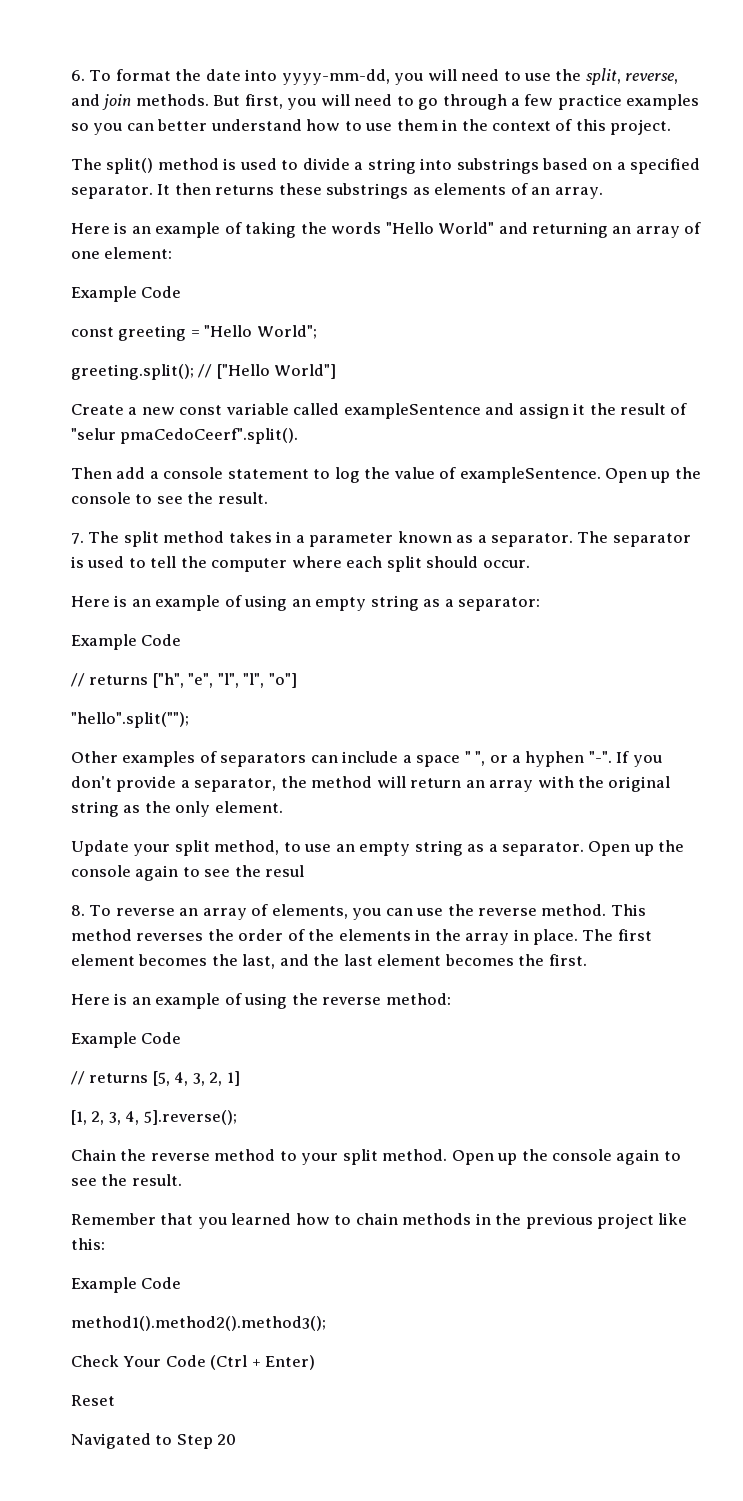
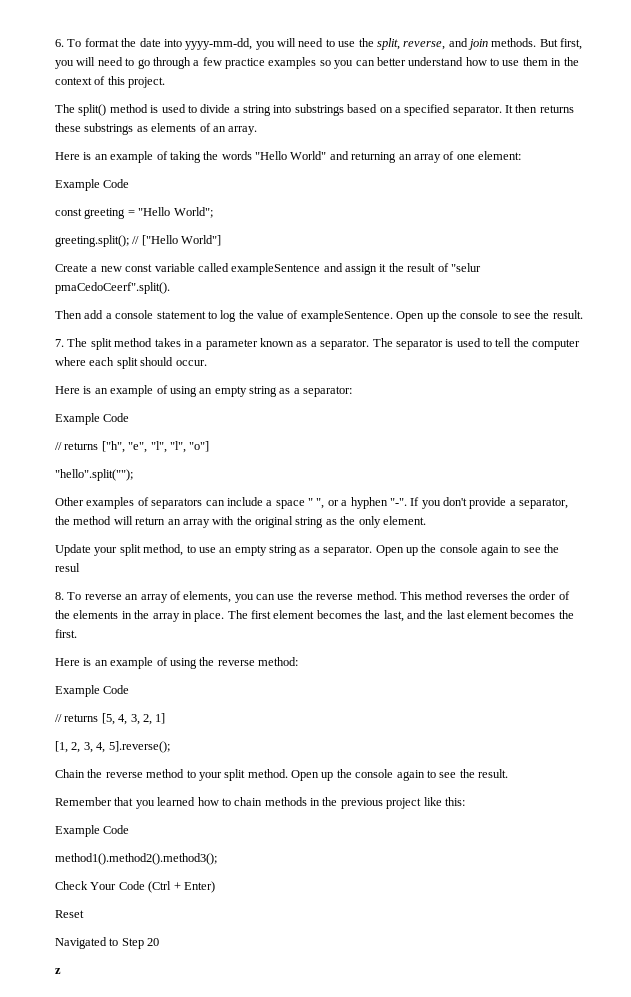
(237, 1439) none -> [55,968,61,974] // z

